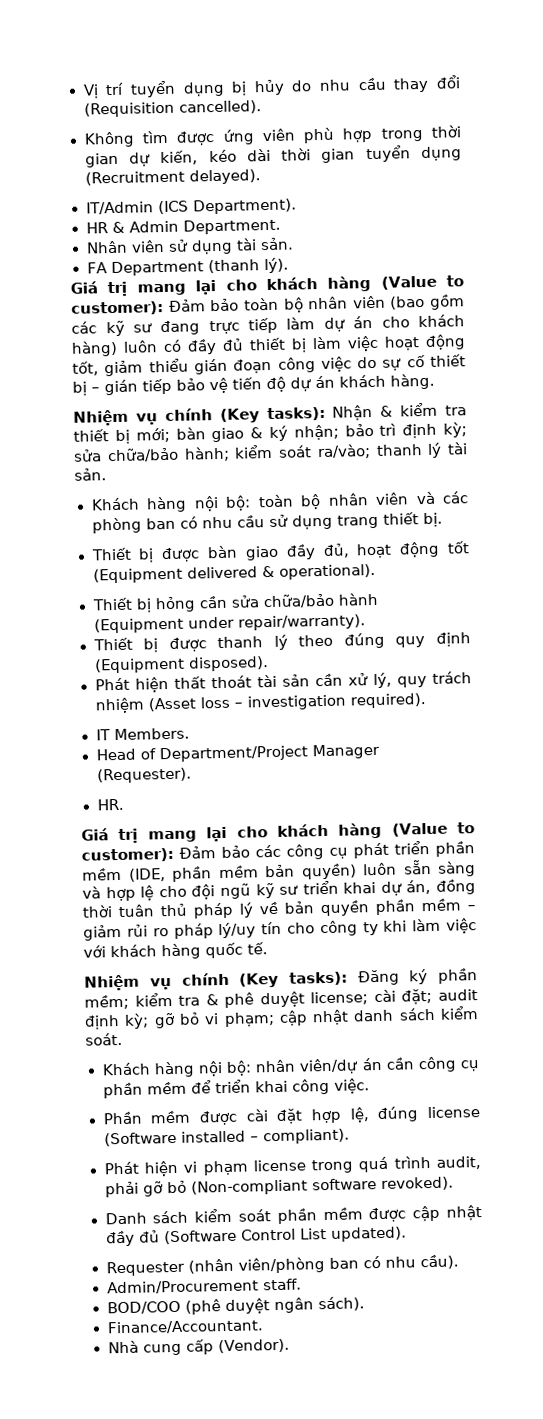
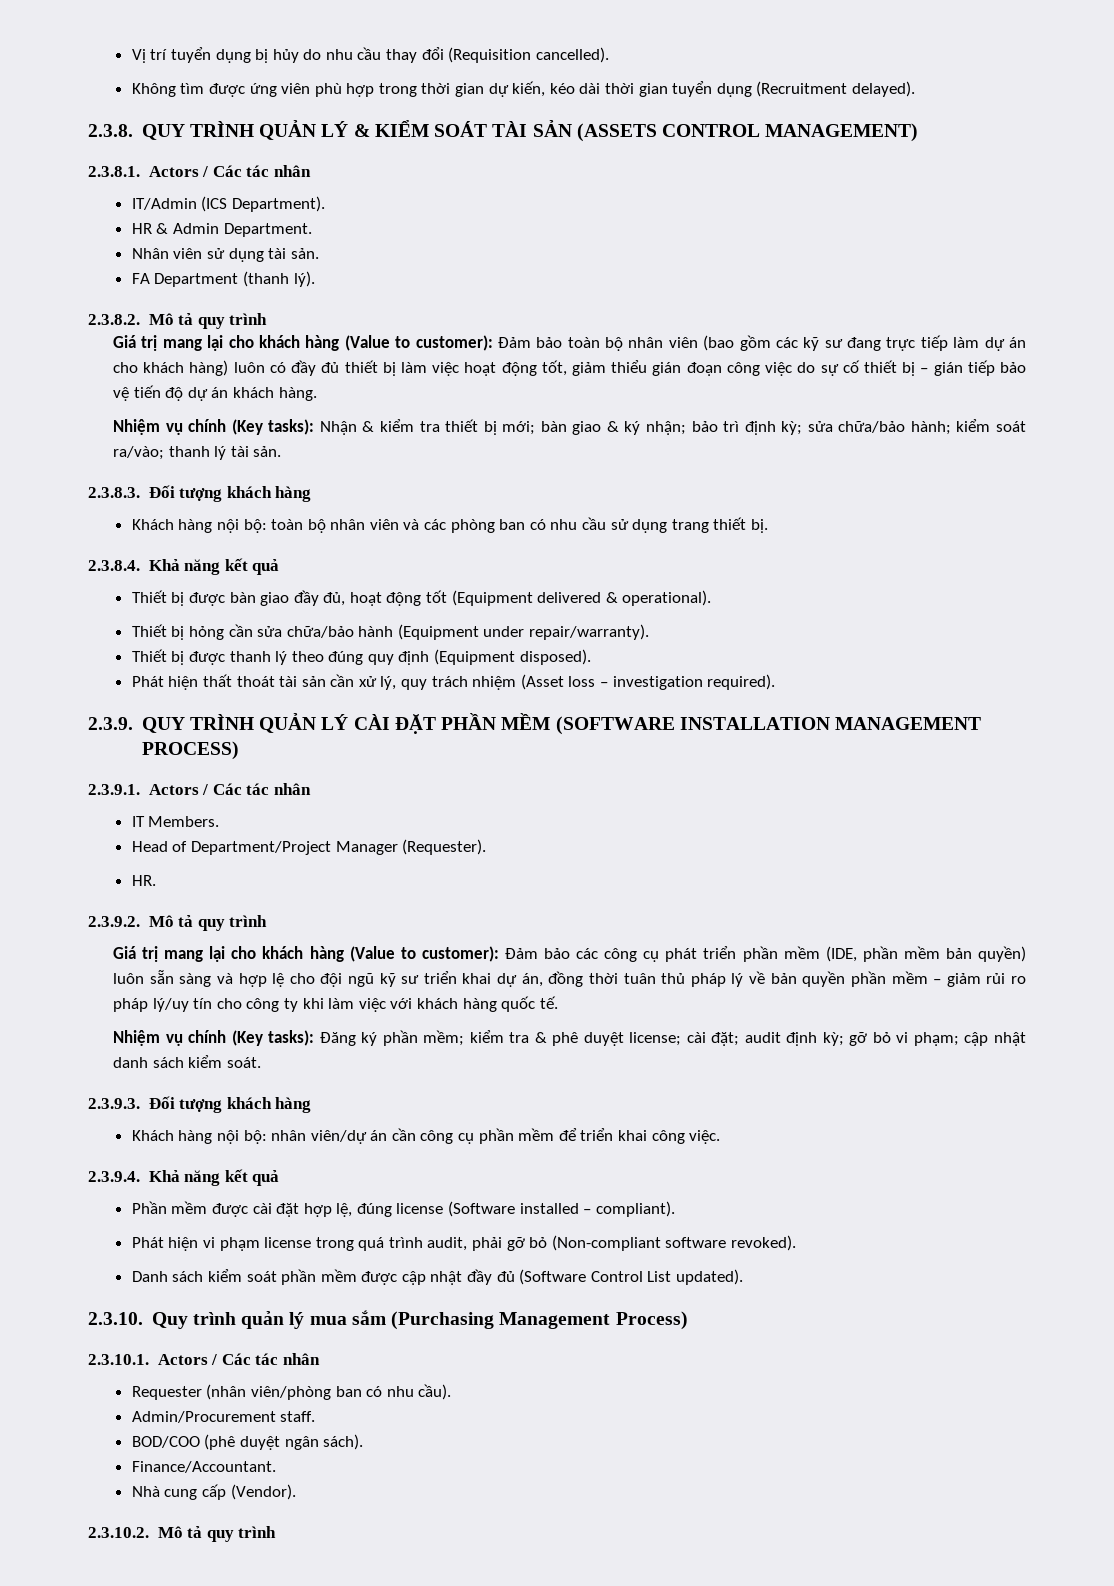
(261, 177) none -> [88,120,919,142] [88,165,311,177] // 2.3.8. QUY TRÌNH QUẢN LÝ & KIỂM SOÁT TÀI SẢN (ASSETS CONTROL MANAGEMENT) // 2.3.8.1. Actors / Các tác nhân
(289, 265) none -> [88,313,268,329] // 2.3.8.2. Mô tả quy trình
(108, 474) none -> [88,485,312,502] // 2.3.8.3. Đối tượng khách hàng
(443, 520) none -> [88,558,280,575] // 2.3.8.4. Khả năng kết quả
(426, 701) none -> [88,713,982,735] [141,741,239,760] [88,783,311,795] // 2.3.9. QUY TRÌNH QUẢN LÝ CÀI ĐẶT PHẦN MỀM (SOFTWARE INSTALLATION MANAGEMENT PROCESS) // 2.3.9.1. Actors / Các tác nhân
(124, 804) none -> [88,915,268,931] // 2.3.9.2. Mô tả quy trình
(124, 1039) none -> [88,1096,312,1113] // 2.3.9.3. Đối tượng khách hàng
(370, 1086) none -> [88,1169,280,1186] // 2.3.9.4. Khả năng kết quả
(407, 1234) none -> [88,1310,688,1330] [88,1353,320,1365] // 2.3.10. Quy trình quản lý mua sắm (Purchasing Management Process) // 2.3.10.1. Actors / Các tác nhân
(290, 1346) none -> [88,1526,277,1542] // 2.3.10.2. Mô tả quy trình

